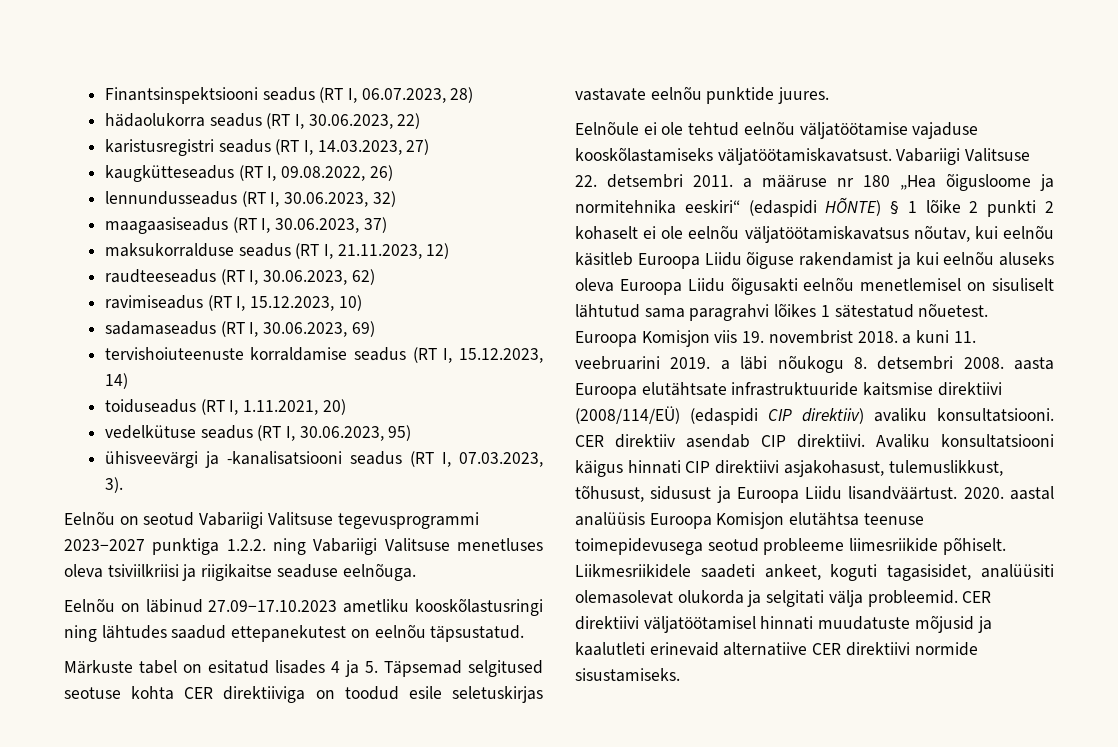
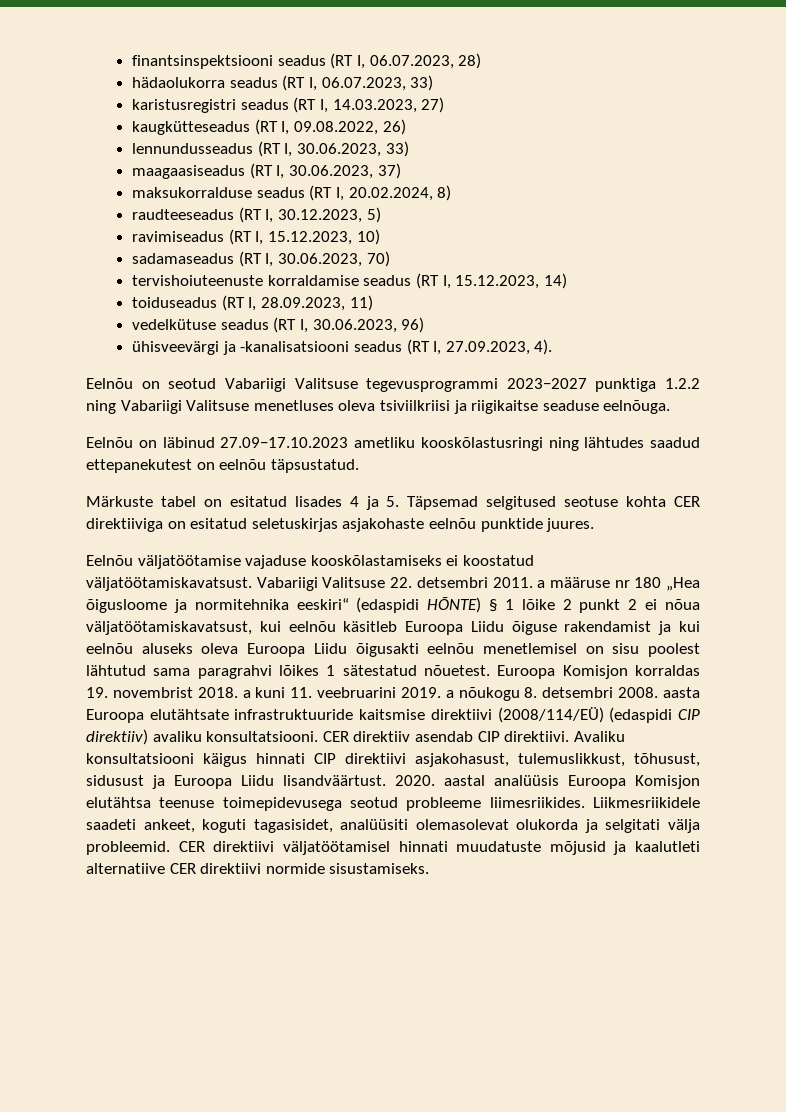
[104,87,258,104] Finantsinspektsiooni -> [132,55,274,69] finantsinspektsiooni
[308,113,421,129] 30.06.2023, 22) -> [321,75,434,91] 06.07.2023, 33)
[372,191,396,207] 32) -> [385,141,409,157] 33)
[337,243,450,259] 21.11.2023, 12) -> [348,185,452,201] 20.02.2024, 8)
[262,269,375,285] 30.06.2023, 62) -> [278,207,381,223] 30.12.2023, 5)
[351,321,375,337] 69) -> [366,251,390,267] 70)
[242,399,346,415] 1.11.2021, 20) -> [261,295,373,311] 28.09.2023, 11)
[388,425,412,441] 95) -> [401,317,425,333] 96)
[459,452,543,467] [104,477,123,493] 07.03.2023, 3). -> [445,339,553,355] 27.09.2023, 4).
[226,539,266,551] 1.2.2. -> [665,378,700,389] 1.2.2
[344,686,543,703] [575,88,646,101] toodud esile seletuskirjas vastavate -> [190,518,425,532] esitatud seletuskirjas asjakohaste
[575,121,795,136] Eelnõule ei ole tehtud eelnõu -> [86,555,133,566] Eelnõu
(713, 154) none -> [446,555,534,566] ei koostatud
[987,200,1054,217] [575,225,970,243] punkti 2 kohaselt ei ole eelnõu väljatöötamiskavatsus nõutav, -> [579,599,700,613] [86,621,252,635] punkt 2 ei nõua väljatöötamiskavatsust,
[992,278,1054,291] sisuliselt -> [612,643,700,657] sisu poolest
[714,330,738,343] viis -> [634,665,700,676] korraldas
[740,356,768,370] läbi -> (454, 694) none
[849,537,1006,555] liimesriikide põhiselt. -> [489,797,585,808] liimesriikides.
[649,642,719,656] erinevaid -> (700, 846) none

